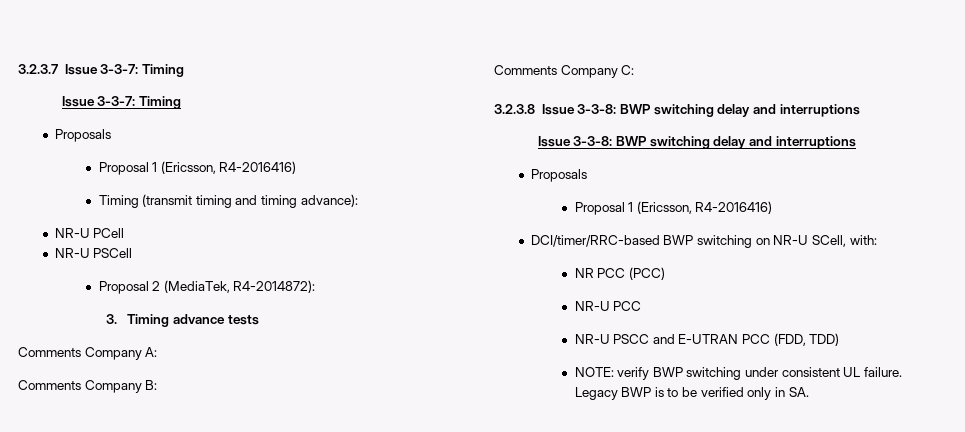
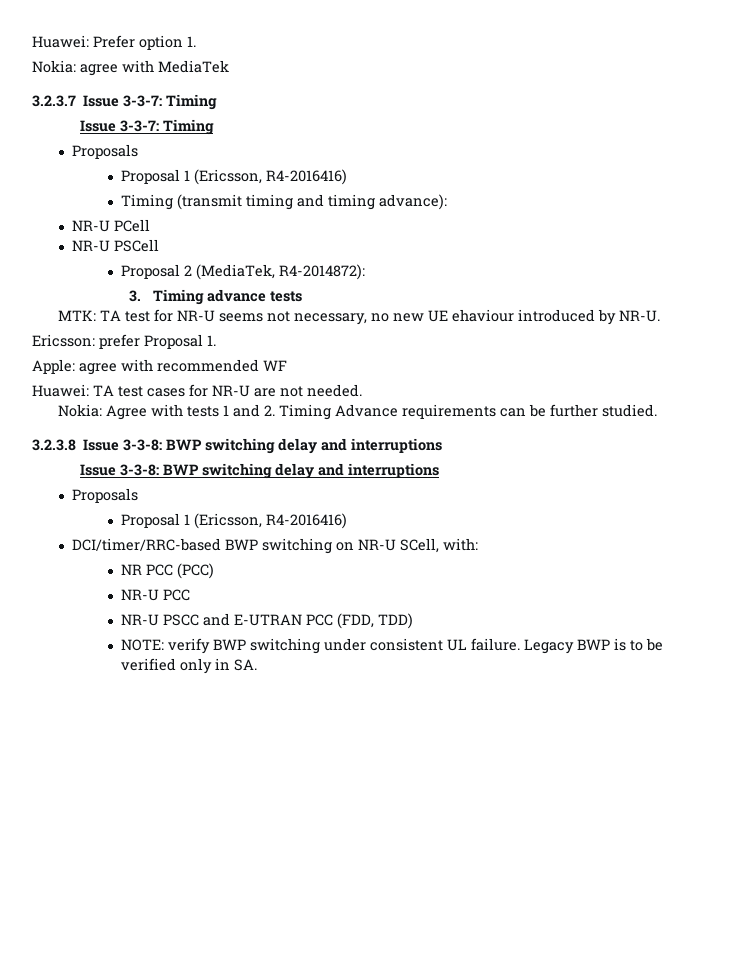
(18, 69) none -> [32,35,196,50] [32,60,229,76] Huawei: Prefer option 1. // Nokia: agree with MediaTek //
[18,347,158,360] [18,380,158,393] [494,65,635,78] Comments Company A: // Comments Company B: // Comments Company C: -> [57,309,660,325] [32,334,216,349] [32,359,287,375] [32,384,362,397] [57,404,657,420] MTK: TA test for NR-U seems not necessary, no new UE ehaviour introduced by NR-U. // Ericsson: prefer Proposal 1. // Apple: agree with recommended WF // Huawei: TA test cases for NR-U are not needed. // Nokia: Agree with tests 1 and 2. Timing Advance requirements can be further studied.

